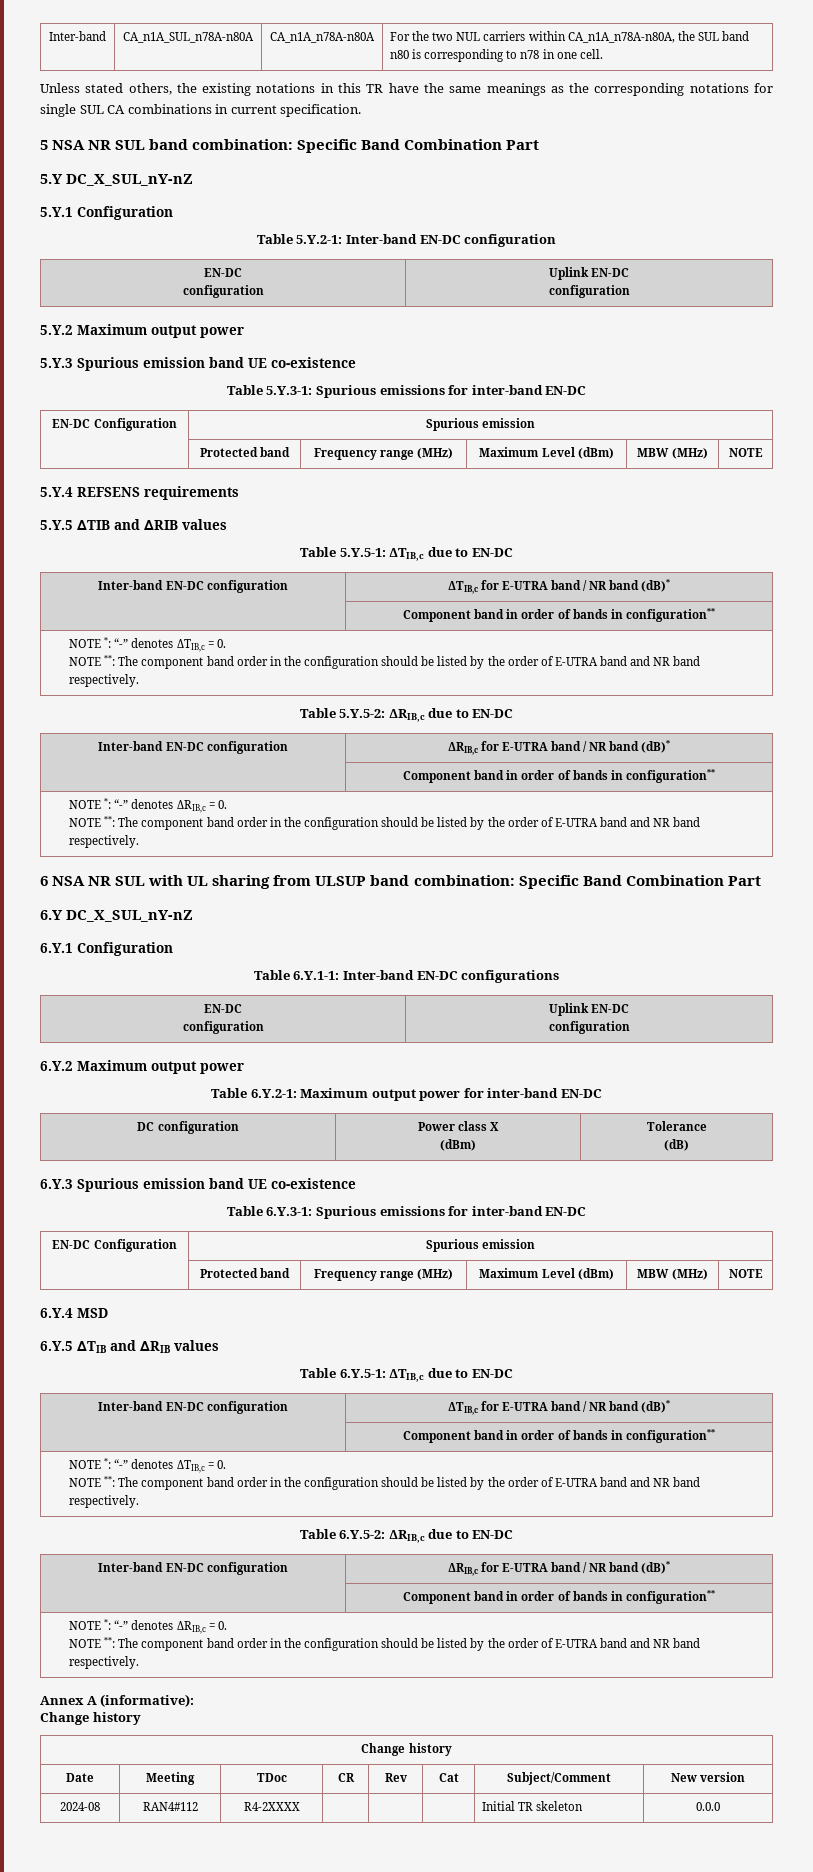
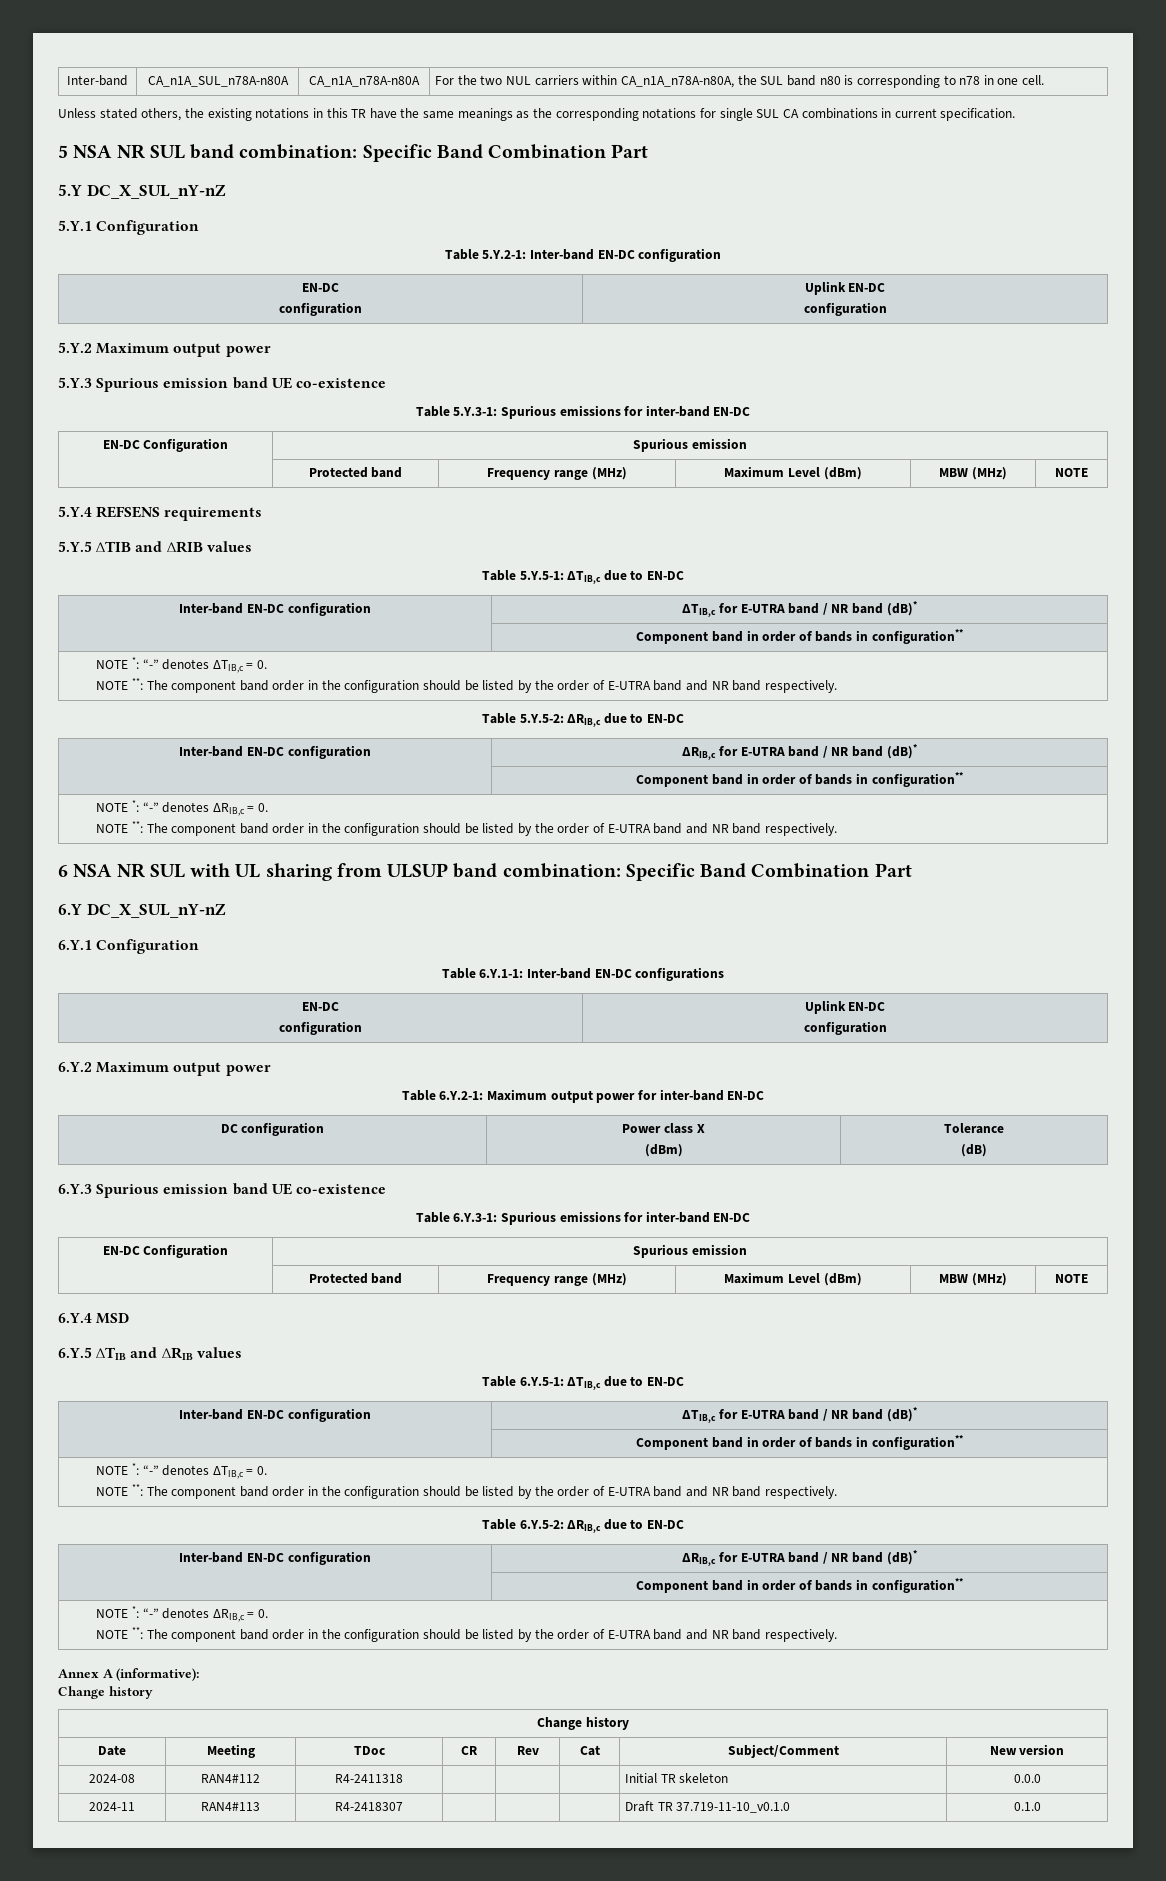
[243,1802,300,1811] R4-2XXXX -> [335,1774,403,1783] R4-2411318
(720, 1806) none -> [89,1802,135,1811] [200,1802,260,1811] [335,1802,403,1811] [625,1801,791,1813] [1013,1802,1041,1811] // 2024-11 | RAN4#113 | R4-2418307 | | | | Draft TR 37.719-11-10_v0.1.0 | 0.1.0

